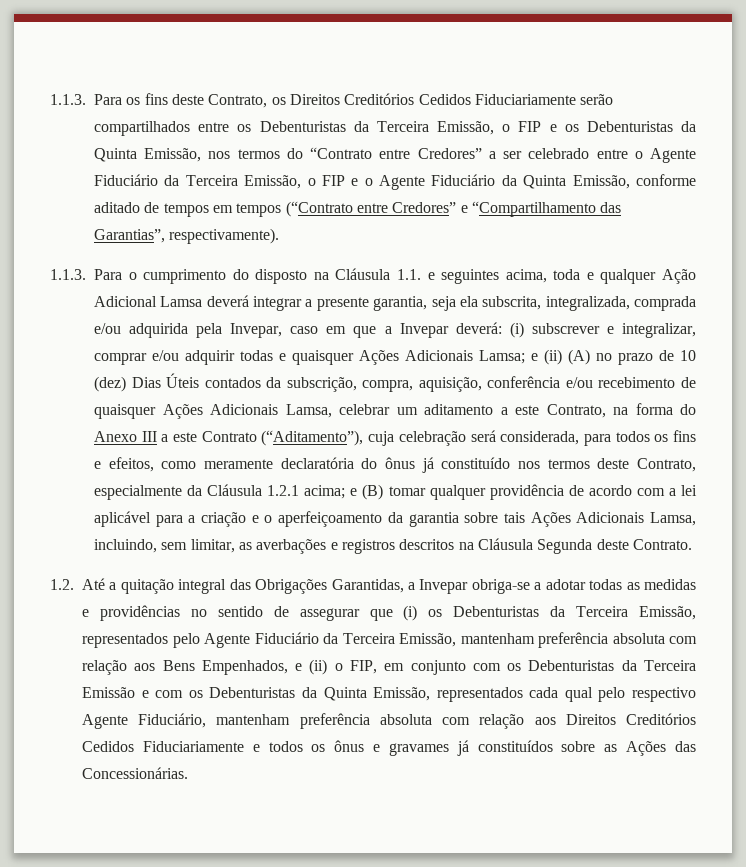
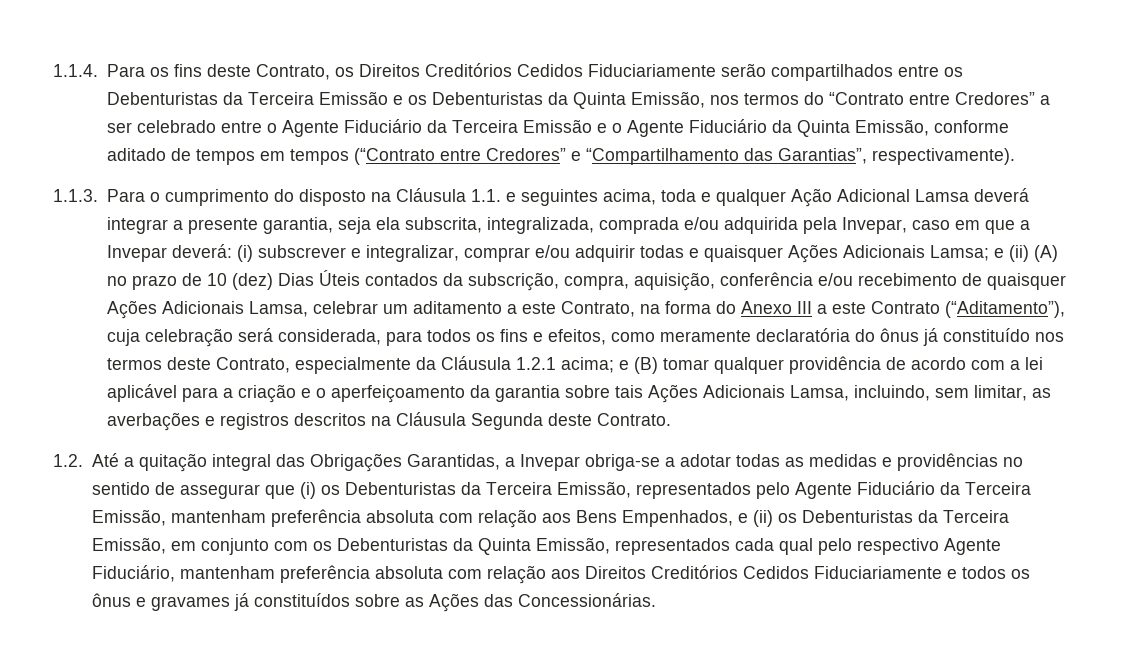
[50,94,86,105] 1.1.3. -> [53,64,98,77] 1.1.4.
[437,121,542,135] Emissão, o FIP -> [318,91,388,105] Emissão
[244,175,345,189] Emissão, o FIP -> [522,119,592,133] Emissão
[334,660,696,675] [82,687,149,698] o FIP, em conjunto com os Debenturistas da Terceira Emissão e -> [777,510,1009,523] [91,537,269,555] os Debenturistas da Terceira Emissão, em conjunto

